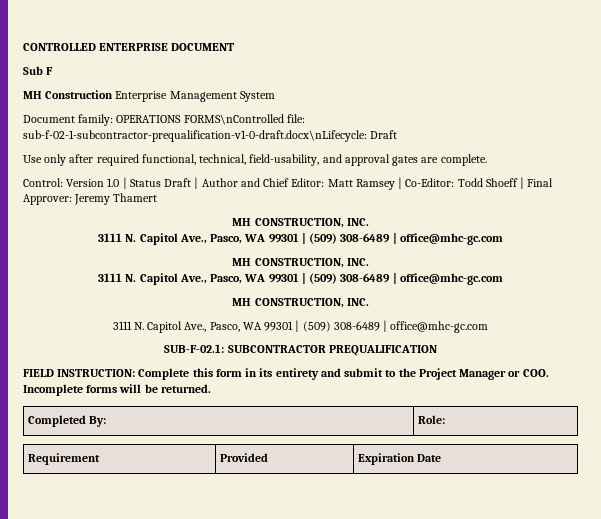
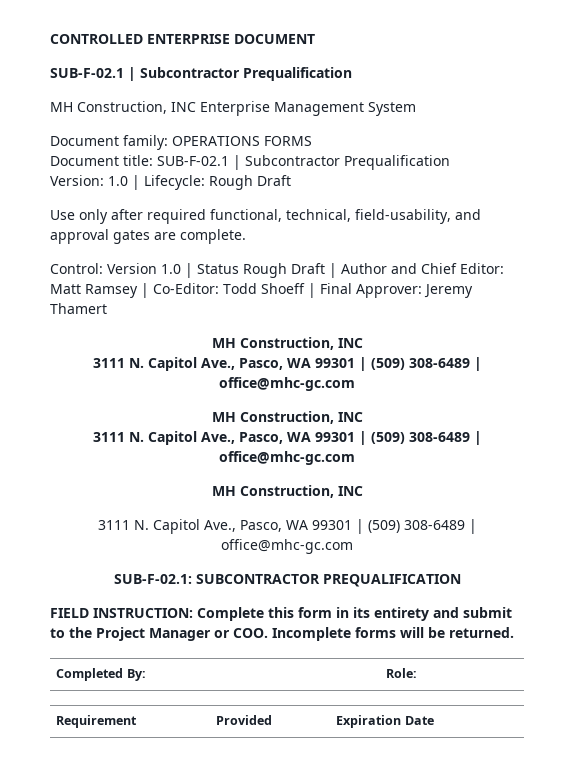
[23,66,54,75] [23,90,114,99] Sub F // MH Construction -> [50,67,352,81] [50,101,196,114] SUB-F-02.1 | Subcontractor Prequalification // MH Construction, INC
[183,114,305,125] [23,130,367,142] FORMS\nControlled file: sub-f-02-1-subcontractor-prequalification-v1-0-draft.docx\nLifecycle: -> [264,136,312,146] [50,155,450,170] [50,175,253,190] FORMS // Document title: SUB-F-02.1 | Subcontractor Prequalification // Version: 1.0 | Lifecycle: Rough
(161, 183) none -> [243,263,287,278] Rough
[254,218,369,228] CONSTRUCTION, INC. -> [239,337,363,350] Construction, INC
[254,258,369,268] CONSTRUCTION, INC. -> [239,411,363,424] Construction, INC
[254,298,369,308] CONSTRUCTION, INC. -> [239,485,363,498] Construction, INC

